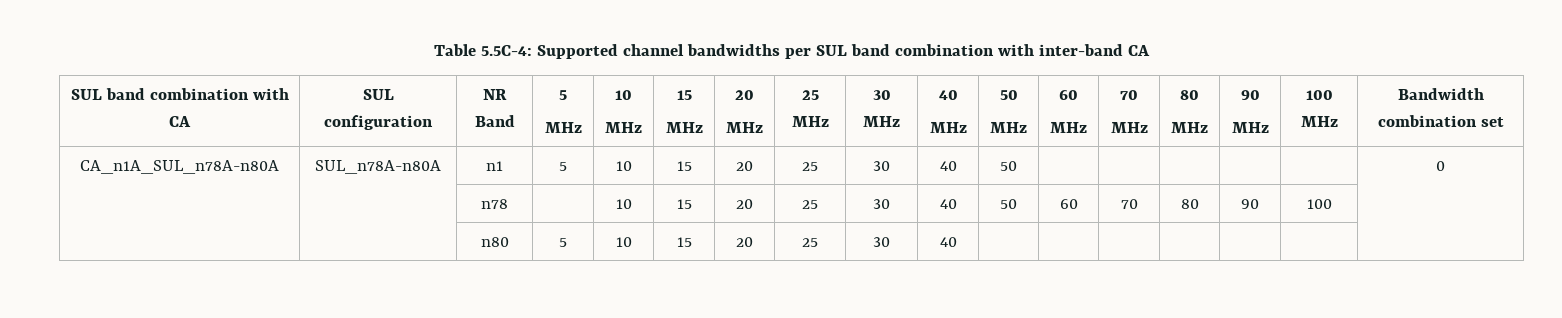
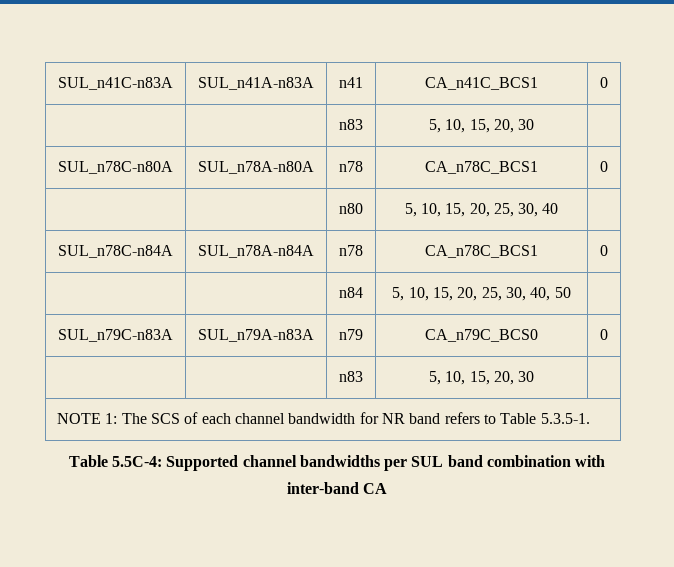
(434, 50) none -> [58,77,173,90] [198,77,314,90] [339,77,363,88] [425,77,538,90] [600,77,608,88] [339,119,363,130] [428,119,535,133] [58,161,173,174] [198,161,314,174] [339,161,363,172] [425,161,538,174] [600,161,608,172] [339,203,363,214] [404,203,559,217] [58,245,173,258] [198,245,314,258] [339,245,363,256] [425,245,538,258] [600,245,608,256] [339,287,363,298] [392,287,571,301] [58,329,173,342] [198,329,314,342] [339,329,363,340] [425,329,538,342] [600,329,608,340] [339,371,363,382] [428,371,535,385] [57,412,590,424] SUL_n41C-n83A | SUL_n41A-n83A | n41 | CA_n41C_BCS1 | 0 // | | n83 | 5, 10, 15, 20, 30 | // SUL_n78C-n80A | SUL_n78A-n80A | n78 | CA_n78C_BCS1 | 0 // | | n80 | 5, 10, 15, 20, 25, 30, 40 | // SUL_n78C-n84A | SUL_n78A-n84A | n78 | CA_n78C_BCS1 | 0 // | | n84 | 5, 10, 15, 20, 25, 30, 40, 50 | // SUL_n79C-n83A | SUL_n79A-n83A | n79 | CA_n79C_BCS0 | 0 // | | n83 | 5, 10, 15, 20, 30 | // NOTE 1: The SCS of each channel bandwidth for NR band refers to Table 5.3.5-1. //
[70,88,289,100] [169,116,191,127] [362,89,394,100] [324,115,433,130] [483,89,507,100] [474,115,515,127] [559,90,567,100] [544,122,582,133] [615,90,632,100] [605,122,642,133] [676,90,692,100] [665,122,703,133] [735,90,754,100] [726,122,763,133] [801,90,819,100] [791,116,829,127] [872,90,891,100] [863,116,900,127] [938,90,958,100] [929,122,967,133] [999,90,1018,100] [990,122,1027,133] [1059,90,1078,100] [1050,122,1087,133] [1120,90,1138,100] [1110,122,1148,133] [1180,90,1199,100] [1171,122,1208,133] [1240,90,1260,100] [1231,122,1269,133] [1305,90,1333,100] [1300,116,1338,127] [1397,88,1484,100] [1377,115,1504,127] [80,160,279,174] [315,160,441,174] [486,161,503,171] [559,162,567,171] [615,161,632,171] [676,161,692,171] [736,161,753,171] [802,162,818,171] [873,161,890,171] [939,161,957,171] [1000,161,1017,171] [1436,161,1445,171] [481,199,508,209] [615,199,632,209] [676,199,692,209] [736,199,753,209] [802,200,818,209] [873,199,890,209] [939,199,957,209] [1000,199,1017,209] [1059,199,1078,209] [1120,199,1138,209] [1180,199,1199,209] [1241,199,1259,209] [1306,199,1332,209] [480,237,509,247] [559,238,567,247] [615,237,632,247] [676,237,692,247] [736,237,753,247] [802,238,818,247] [873,237,890,247] [939,237,957,247] // SUL band combination with CA | SUL configuration | NR Band | 5 // MHz | 10 // MHz | 15 // MHz | 20 // MHz | 25 MHz | 30 MHz | 40 // MHz | 50 // MHz | 60 // MHz | 70 // MHz | 80 // MHz | 90 // MHz | 100 MHz | Bandwidth combination set // CA_n1A_SUL_n78A-n80A | SUL_n78A-n80A | n1 | 5 | 10 | 15 | 20 | 25 | 30 | 40 | 50 | | | | | | 0 // | | n78 | | 10 | 15 | 20 | 25 | 30 | 40 | 50 | 60 | 70 | 80 | 90 | 100 | // | | n80 | 5 | 10 | 15 | 20 | 25 | 30 | 40 | | | | | | | -> (388, 488) none

